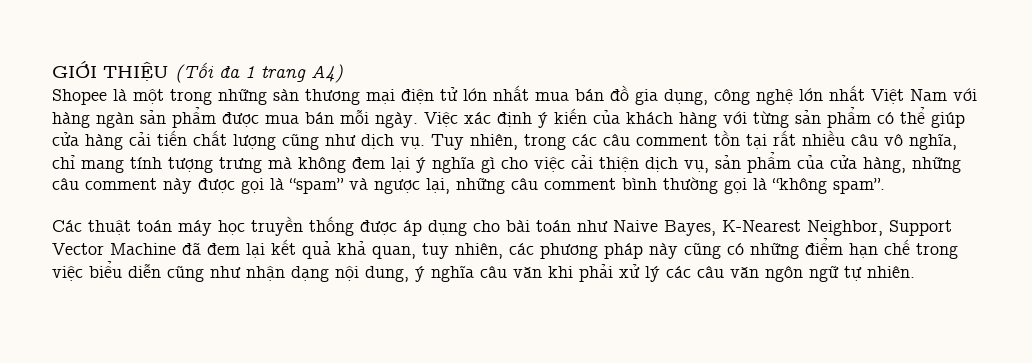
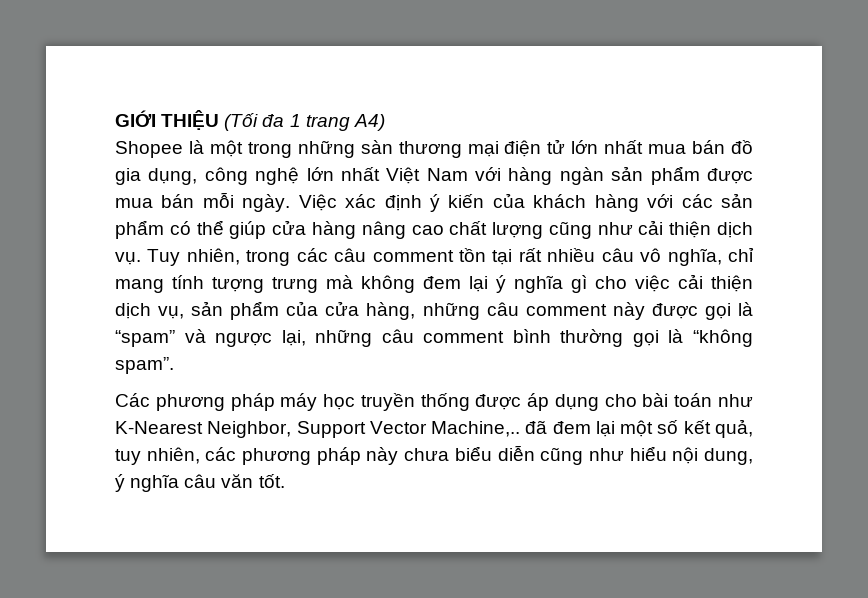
[753,111,789,128] từng -> [681,194,713,208] các
[129,130,187,146] cải tiến -> [361,221,444,239] nâng cao
(356, 140) none -> [638,220,712,238] cải thiện
[88,220,172,235] thuật toán -> [155,393,275,411] phương pháp
[613,220,716,236] Naive Bayes, -> (753, 400) none
[110,243,176,255] Machine -> [431,421,521,437] Machine,..
[271,239,416,259] kết quả khả quan, -> [620,419,753,438] một số kết quả,
[684,238,958,259] [52,266,83,281] cũng có những điểm hạn chế trong việc -> [404,448,450,461] chưa
[246,266,329,282] nhận dạng -> [629,446,667,461] hiểu
[548,264,915,282] khi phải xử lý các câu văn ngôn ngữ tự nhiên. -> [258,474,285,488] tốt.

